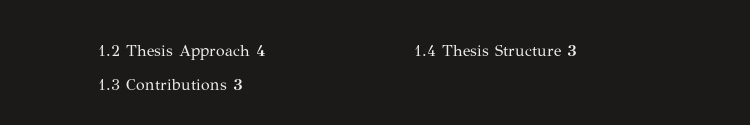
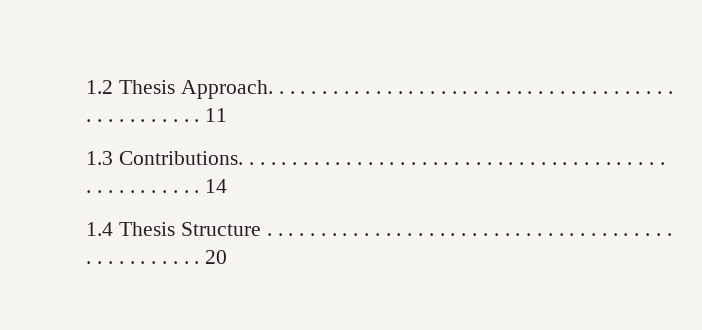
[179,45,266,60] [98,79,244,91] [414,44,578,56] Approach 4 // 1.3 Contributions 3 // 1.4 Thesis Structure 3 -> [180,80,673,99] [86,108,228,122] [86,151,665,165] [86,179,228,193] [86,222,672,236] [86,250,228,264] Approach. . . . . . . . . . . . . . . . . . . . . . . . . . . . . . . . . . . . . . . . . . . . . . . . . 11 // 1.3 Contributions. . . . . . . . . . . . . . . . . . . . . . . . . . . . . . . . . . . . . . . . . . . . . . . . . . . 14 // 1.4 Thesis Structure . . . . . . . . . . . . . . . . . . . . . . . . . . . . . . . . . . . . . . . . . . . . . . . . . 20

